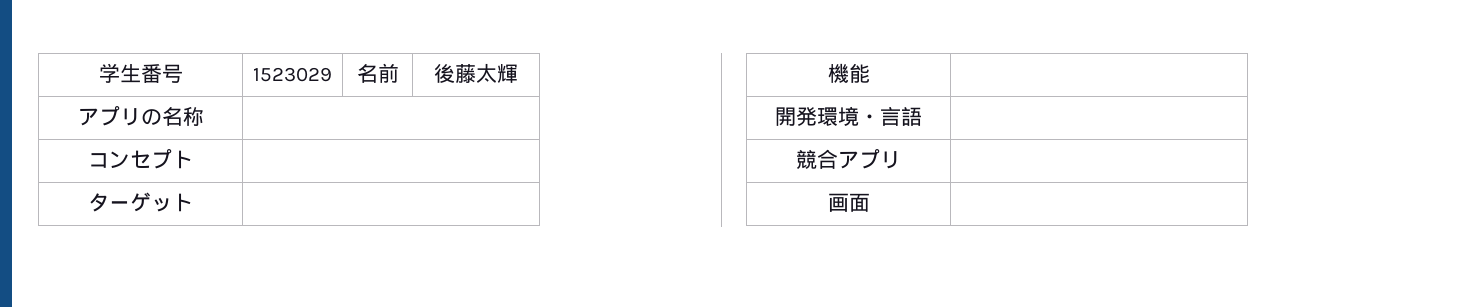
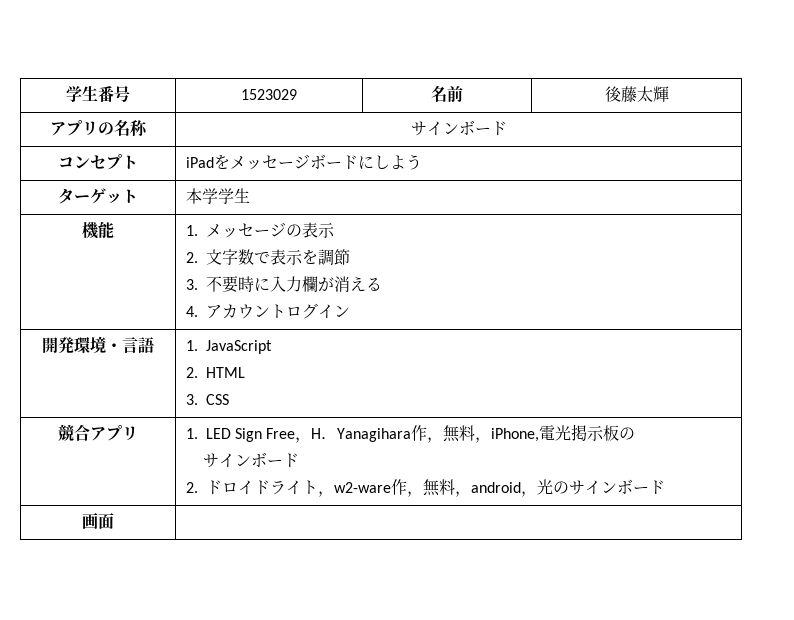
(204, 116) none -> [410,120,507,136] サインボード
(193, 159) none -> [185,154,422,170] iPadをメッセージボードにしよう
(193, 202) none -> [185,188,250,204] 本学学生
[775,106,922,126] [796,149,901,169] // 開発環境・言語 | // 競合アプリ | -> [185,222,335,238] [185,249,350,265] [185,276,382,293] [185,303,350,319] [41,336,154,354] [185,340,272,354] [185,367,245,378] [185,394,229,405] [57,424,138,441] [185,424,636,443] [203,452,300,468] [185,479,665,497] 1.メッセージの表示 // 2.文字数で表示を調節 // 3.不要時に入力欄が消える // 4.アカウントログイン // 開発環境・言語 | 1. JavaScript // 2. HTML // 3. CSS // 競合アプリ | 1. LED Sign Free，H．Yanagihara作，無料，iPhone,電光掲⽰板の // サインボード // 2.ドロイドライト，w2-ware作，無料，android，光のサインボード

